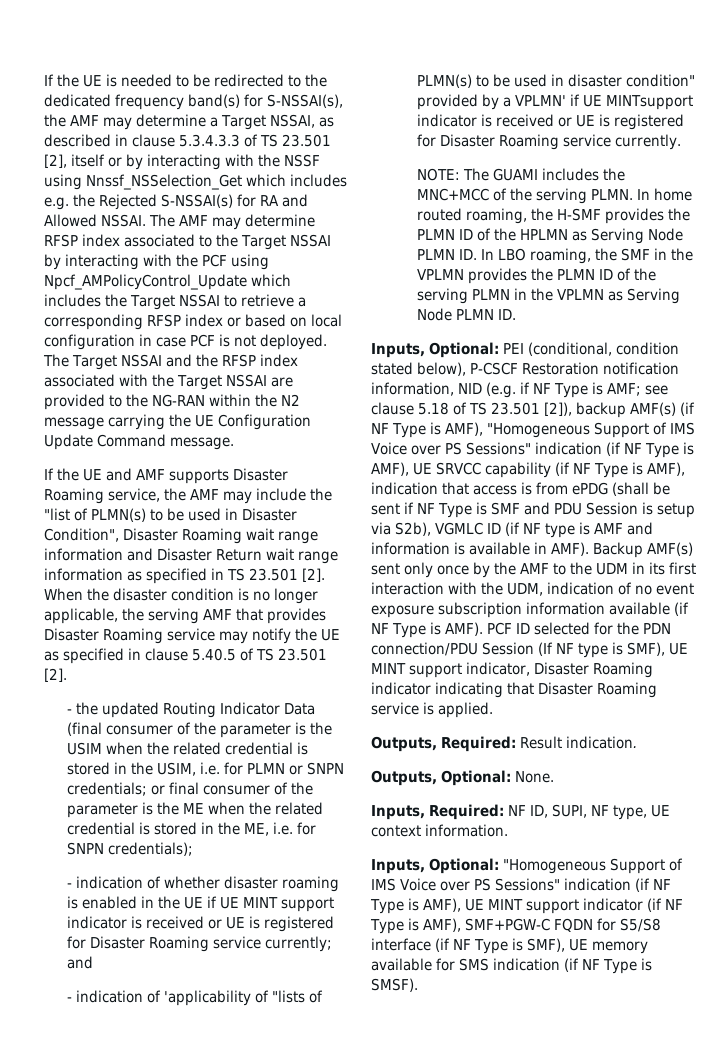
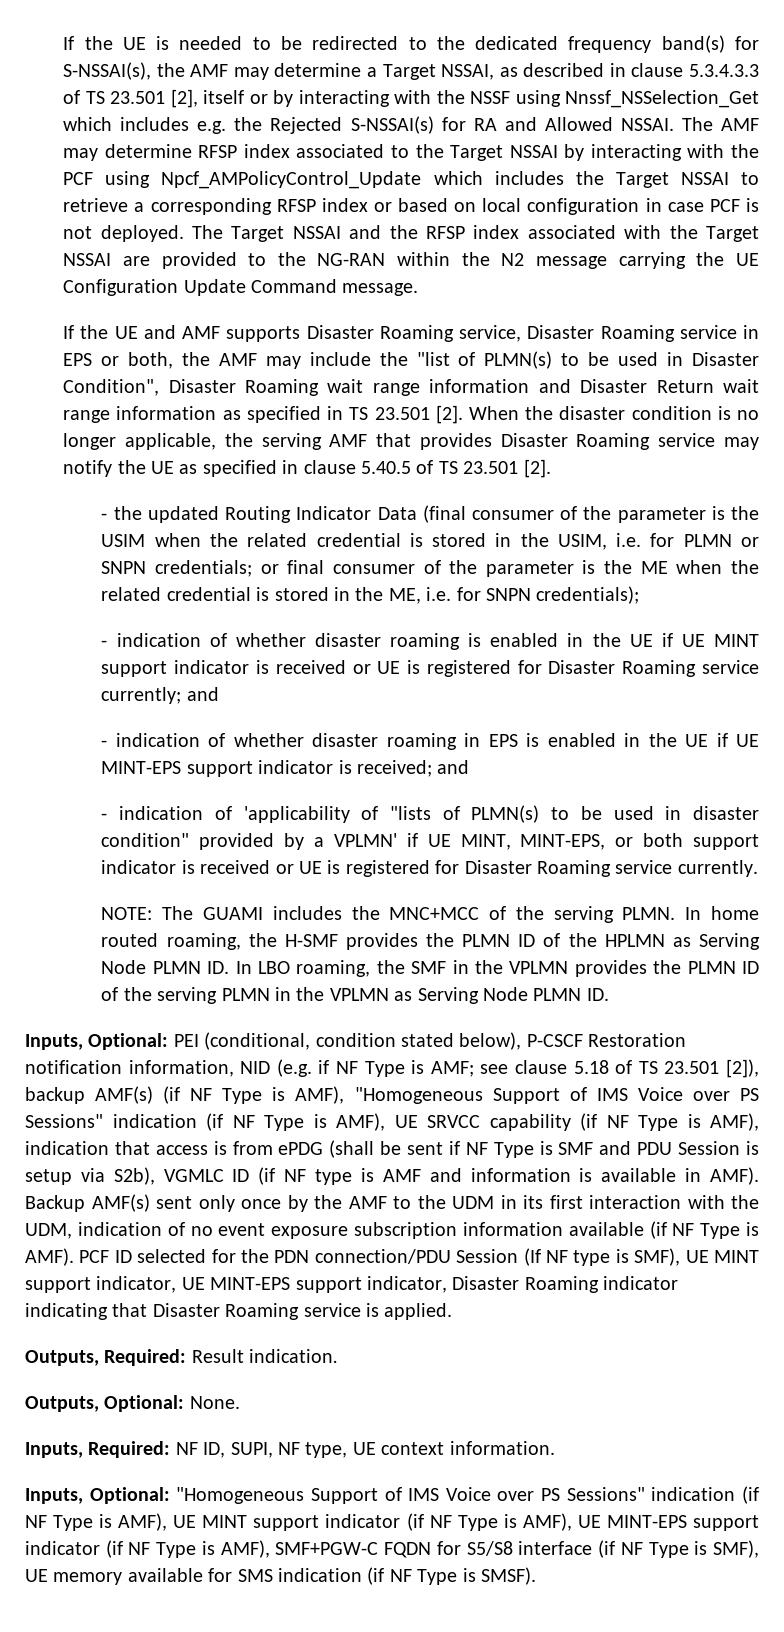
(160, 495) none -> [527,325,759,342] [63,352,174,369] Disaster Roaming service in EPS or both,
(93, 962) none -> [101,733,759,750] [101,760,470,777] // - indication of whether disaster roaming in EPS is enabled in the UE if UE MINT-EPS support indicator is received; and
[605,95,693,110] MINTsupport -> [460,833,760,850] MINT, MINT-EPS, or both support
(530, 669) none -> [181,1276,447,1293] UE MINT-EPS support indicator,
(461, 925) none -> [577,1515,760,1531] [25,1540,270,1558] UE MINT-EPS support indicator (if NF Type is AMF),

